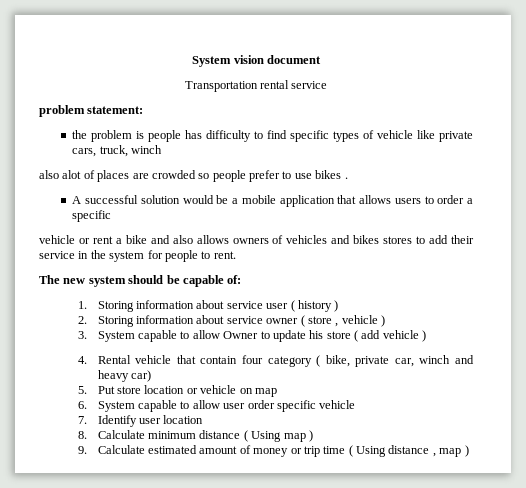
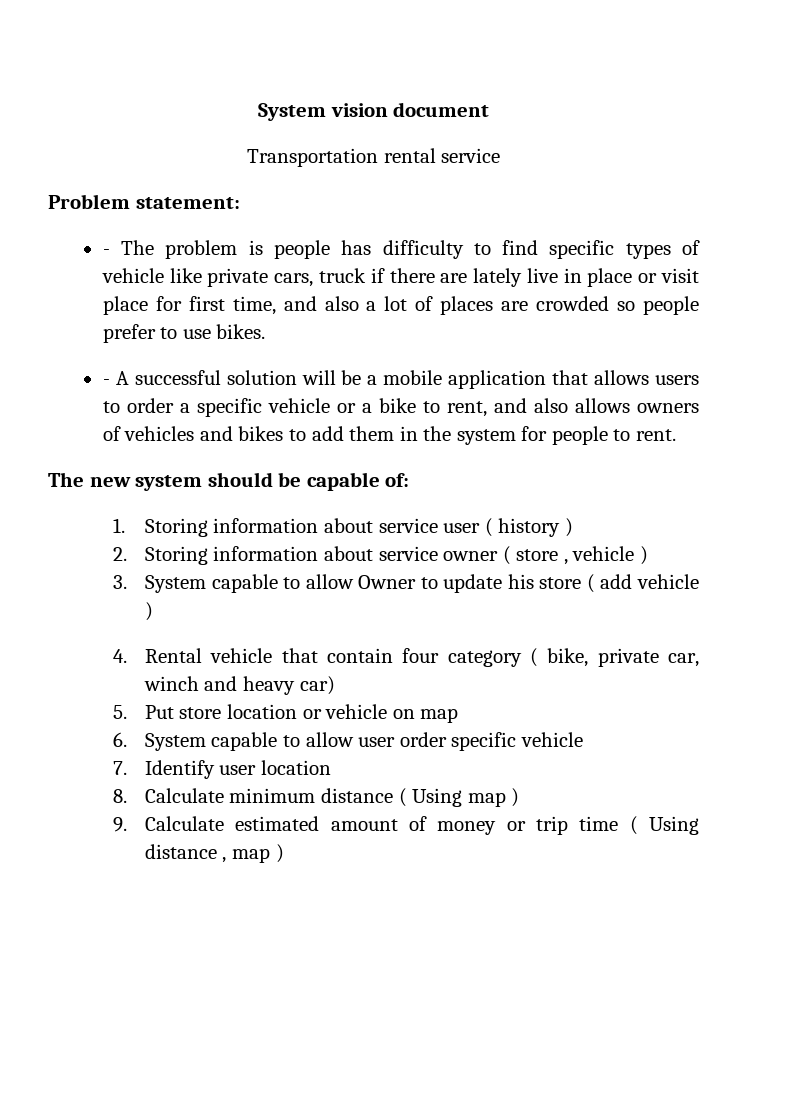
[39,105,85,117] problem -> [48,194,130,209] Problem
[72,130,88,139] the -> [102,240,155,255] - The
[99,145,163,157] [39,170,82,179] truck, winch // also alot -> [318,268,699,287] [102,296,408,315] truck if there are lately live in place or visit place for first time, and also a lot
[315,170,348,179] bikes . // -> [216,324,266,339] [102,379,110,385] bikes. // -
[182,195,214,204] would -> [301,370,336,385] will
(112, 216) // -> (262, 407) none
[92,236,113,244] rent -> (356, 408) none
(147, 239) none -> [422,401,487,417] to rent,
[383,236,413,244] stores -> (284, 433) none
[451,235,474,244] [39,251,75,259] their service -> [349,426,395,441] them

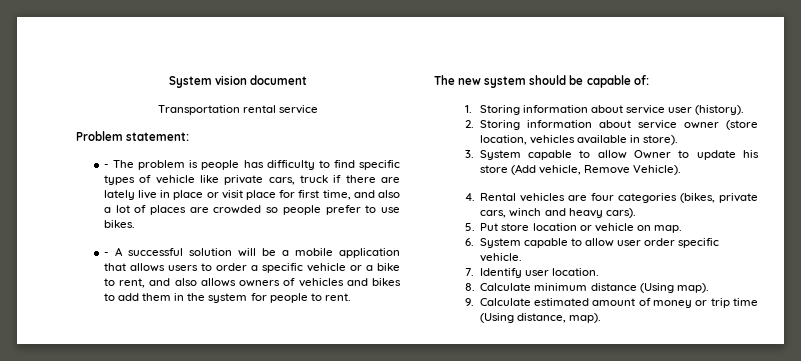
[484,518,573,537] ( history ) -> [695,105,745,115] (history).
[502,546,648,565] ( store , vehicle ) -> [726,120,758,130] [479,135,679,145] (store location, vehicles available in store).
[586,574,699,593] [144,602,153,621] [112,648,700,667] ( add vehicle ) // 4. Rental vehicle that contain four category ( bike, private car, -> [510,164,682,175] [464,193,758,203] [480,210,507,218] (Add vehicle, Remove Vehicle). // 4. Rental vehicles are four categories (bikes, private cars,
[299,676,335,695] car) -> [605,208,636,218] cars).
[420,708,459,723] map -> [653,225,682,233] map.
[520,732,583,747] vehicle -> [479,253,522,262] vehicle.
[261,760,332,775] location -> [552,268,600,276] location.
[398,788,520,807] ( Using map ) -> [639,283,709,293] (Using map).
[629,816,700,835] [144,844,284,863] ( Using distance , map ) -> [479,313,602,323] (Using distance, map).

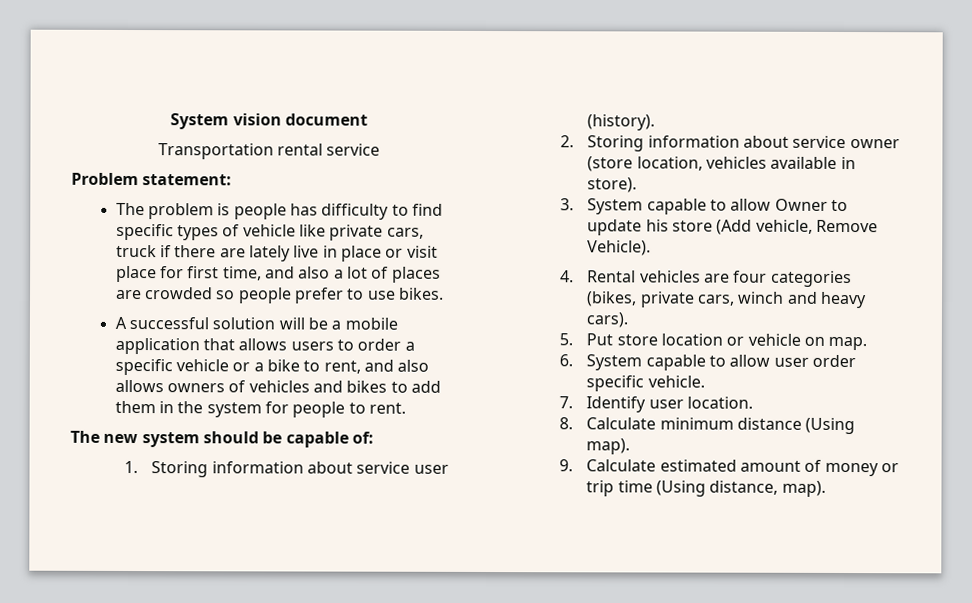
[103,164,109,168] - -> (233, 180) none
[103,252,109,256] - -> (444, 293) none

